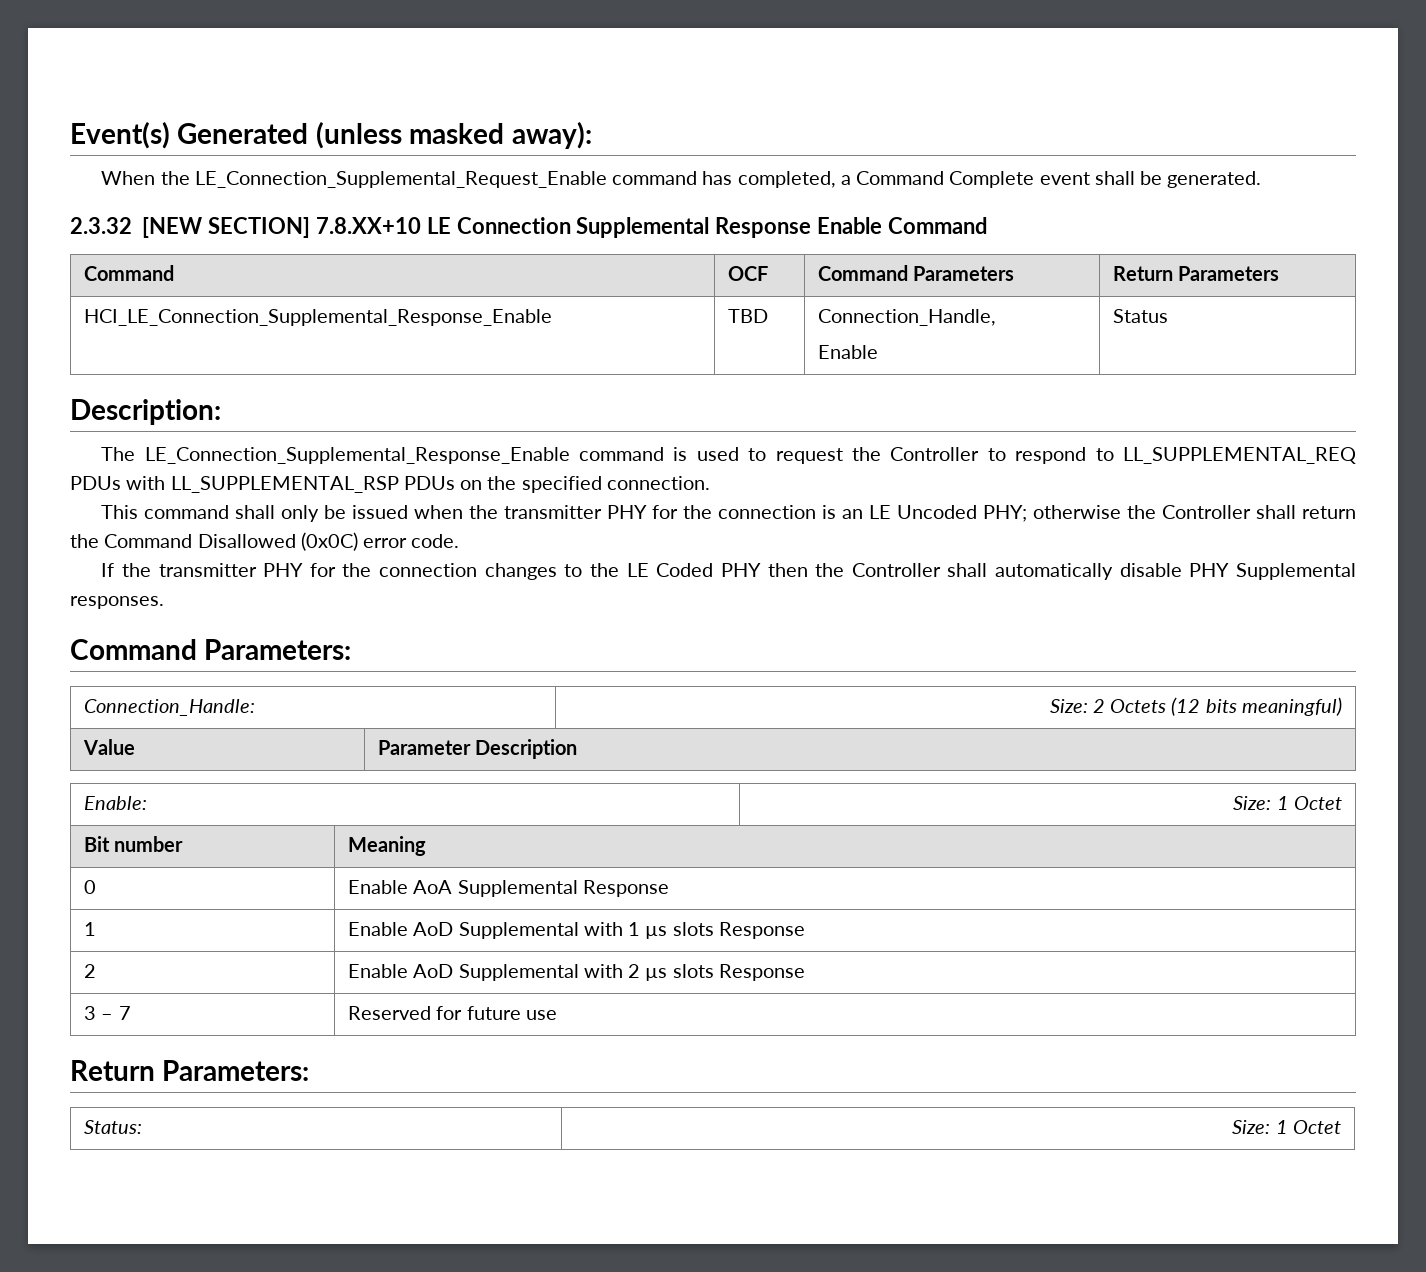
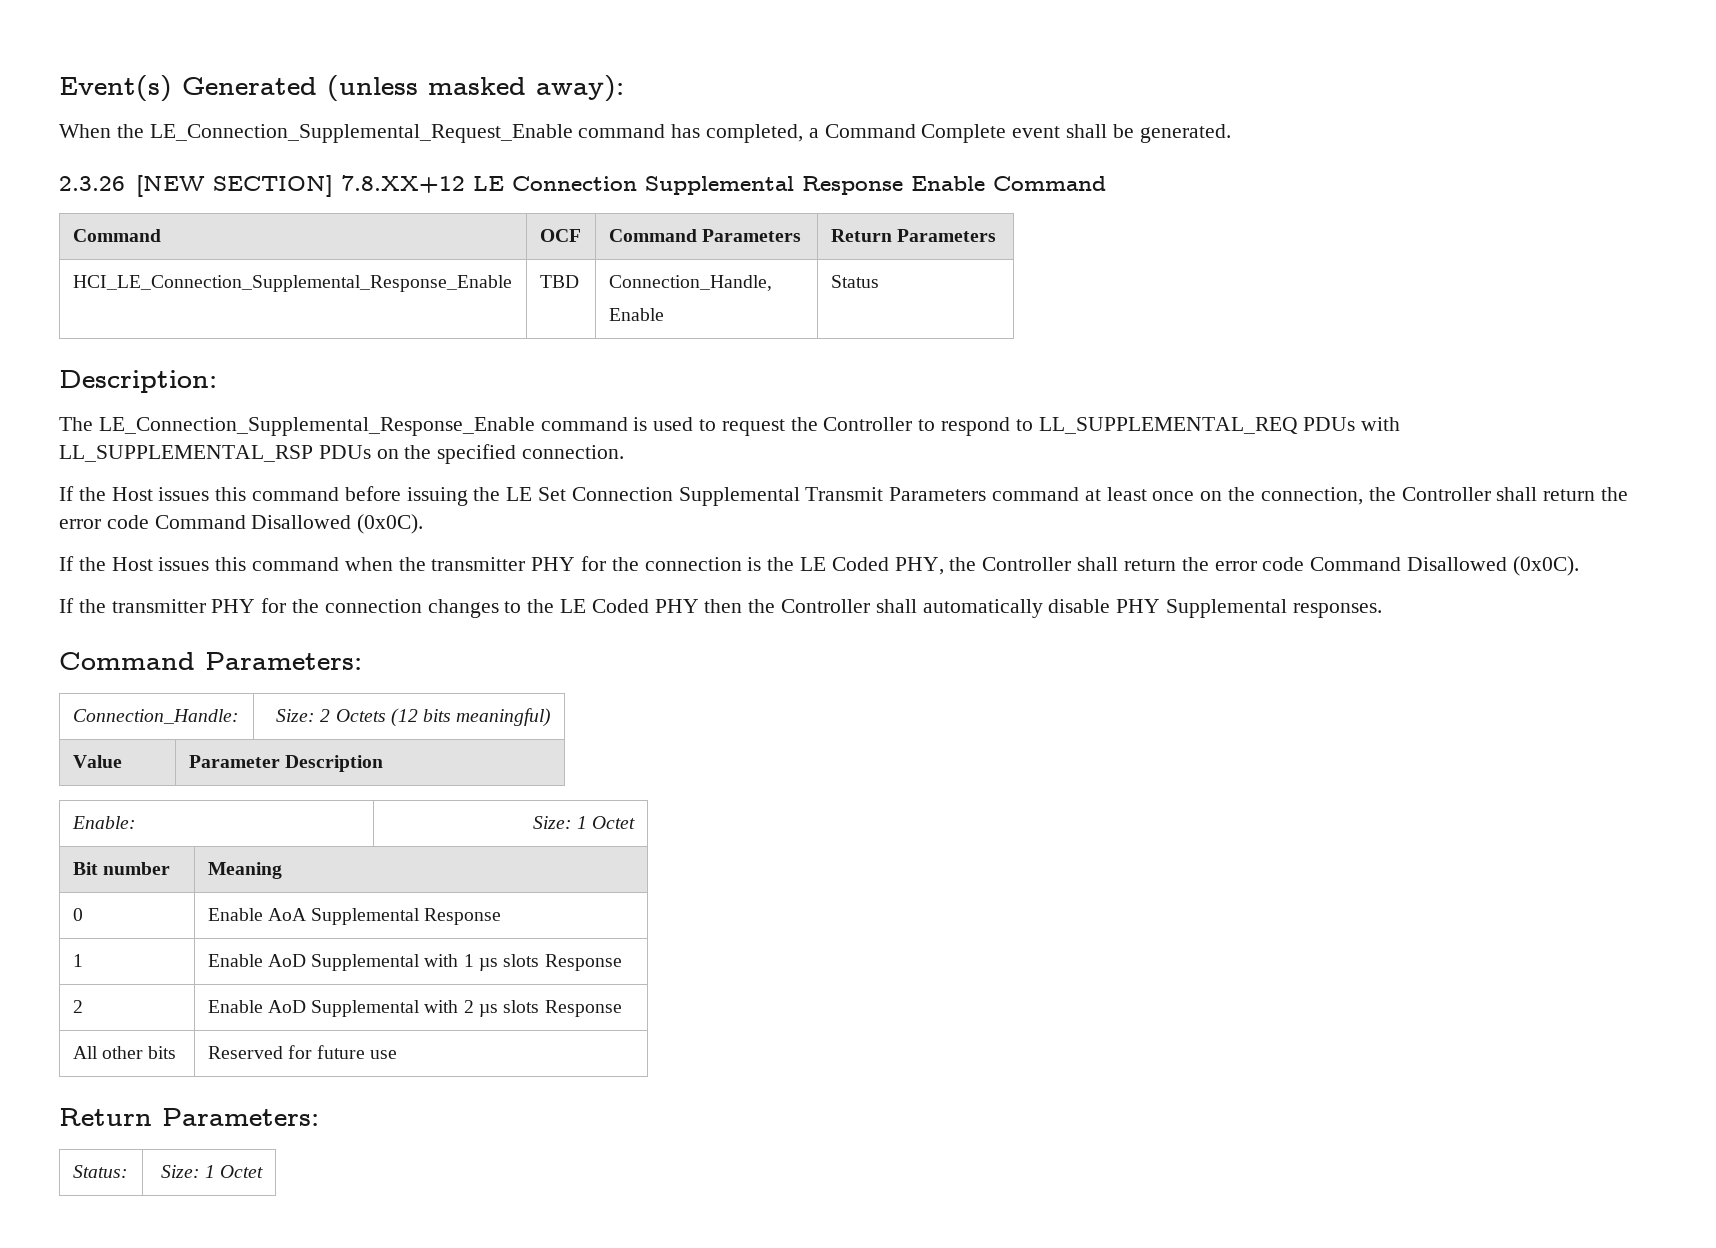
[70,217,132,234] 2.3.32 -> [59,176,125,191] 2.3.26
[315,217,421,234] 7.8.XX+10 -> [340,175,465,193] 7.8.XX+12
[101,505,409,522] This command shall only be issued -> [59,486,1628,506] [59,514,424,534] [59,556,340,571] If the Host issues this command before issuing the LE Set Connection Supplemental Transmit Parameters command at least once on the connection, the Controller shall return the error code Command Disallowed (0x0C). // If the Host issues this command
[842,505,1356,522] [70,532,460,551] an LE Uncoded PHY; otherwise the Controller shall return the Command Disallowed (0x0C) error code. -> [767,556,1579,576] the LE Coded PHY, the Controller shall return the error code Command Disallowed (0x0C).
[84,1006,131,1020] 3 – 7 -> [72,1046,177,1059] All other bits

